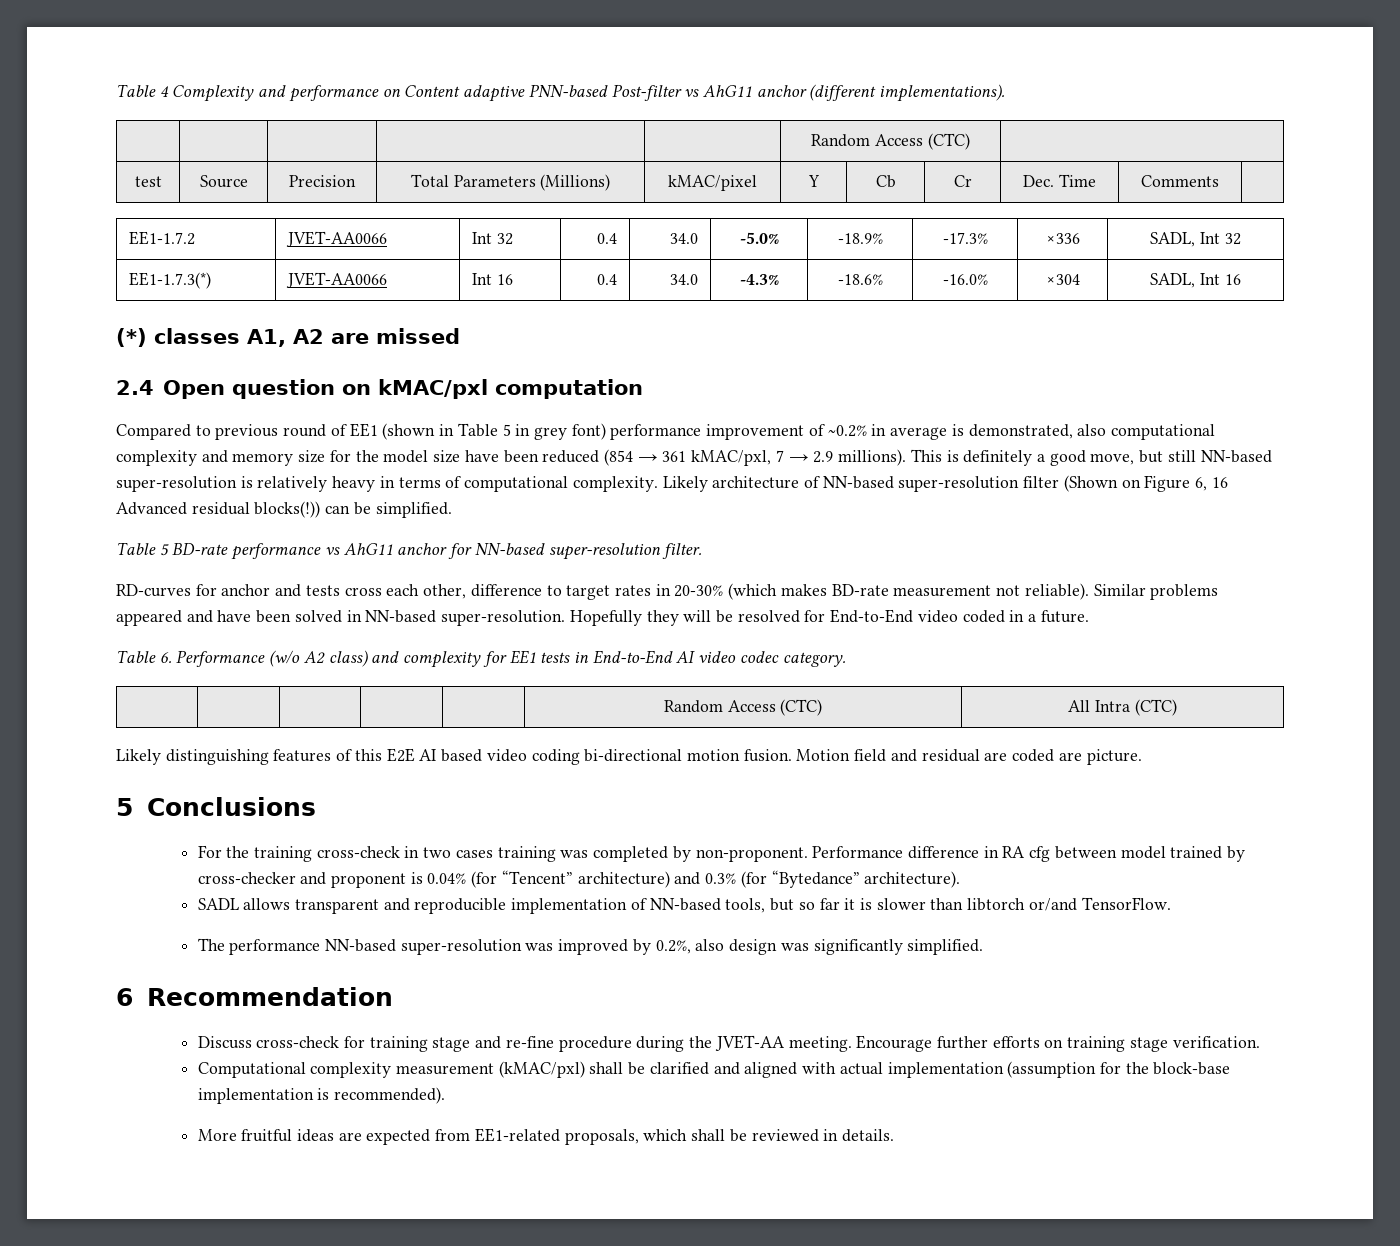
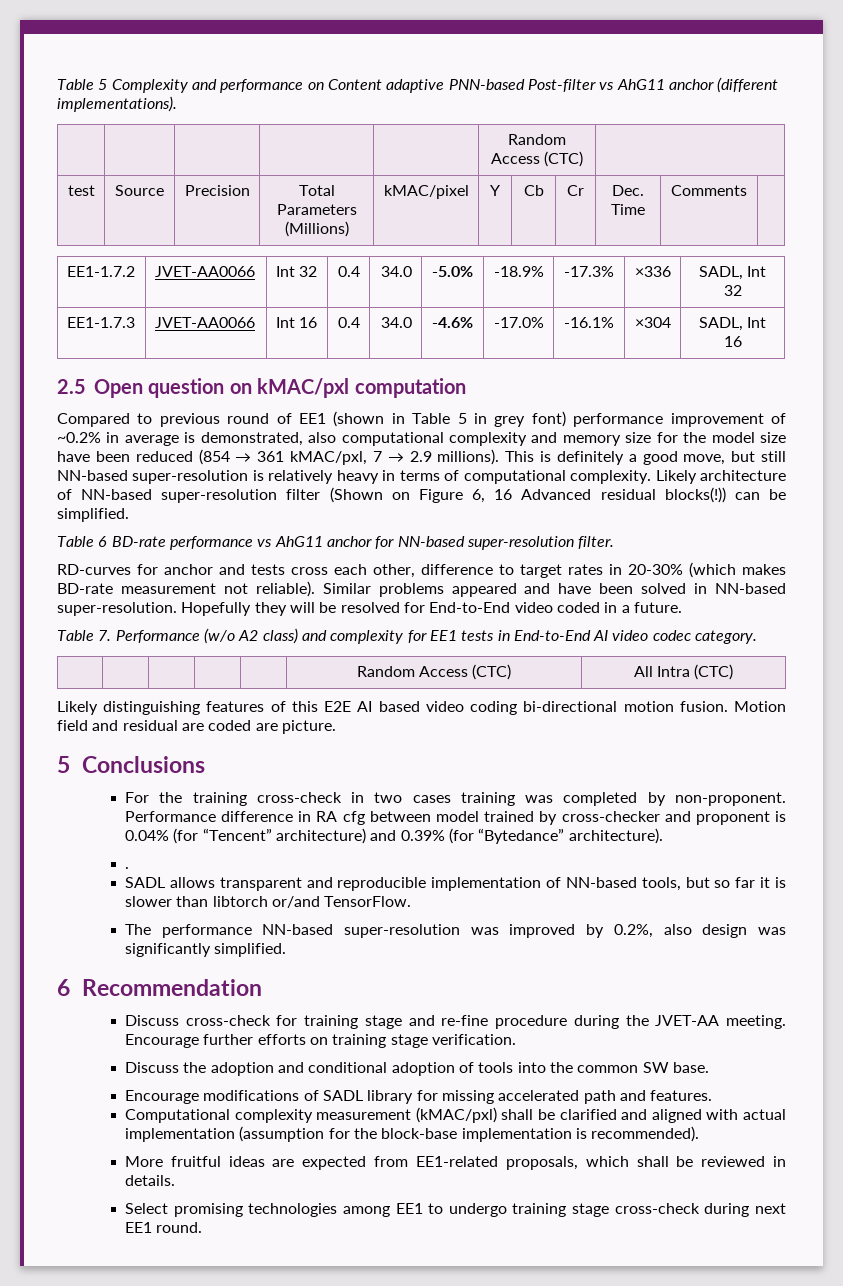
[116,84,169,97] Table 4 -> [57,79,108,90] Table 5
[129,272,212,289] EE1-1.7.3(*) -> [66,317,135,328] EE1-1.7.3
[739,274,779,285] [837,274,883,285] [942,274,988,285] -4.3% | -18.6% | -16.0% -> [432,317,473,328] [493,317,544,328] [564,317,614,328] -4.6% | -17.0% | -16.1%
[116,328,460,347] [116,380,154,395] (*) classes A1, A2 are missed // 2.4 -> [57,379,86,394] 2.5
[159,544,169,556] 5 -> [98,536,108,547] 6
[159,652,172,663] 6. -> [98,630,112,641] 7.
[705,873,737,884] 0.3% -> [400,830,445,841] 0.39%
(961, 879) none -> [124,867,129,869] // .
(1260, 1042) none -> [124,1062,709,1076] [124,1090,713,1104] // Discuss the adoption and conditional adoption of tools into the common SW base. // Encourage modifications of SADL library for missing accelerated path and features.
(894, 1135) none -> [124,1203,786,1217] [124,1222,203,1233] // Select promising technologies among EE1 to undergo training stage cross-check during next EE1 round.

